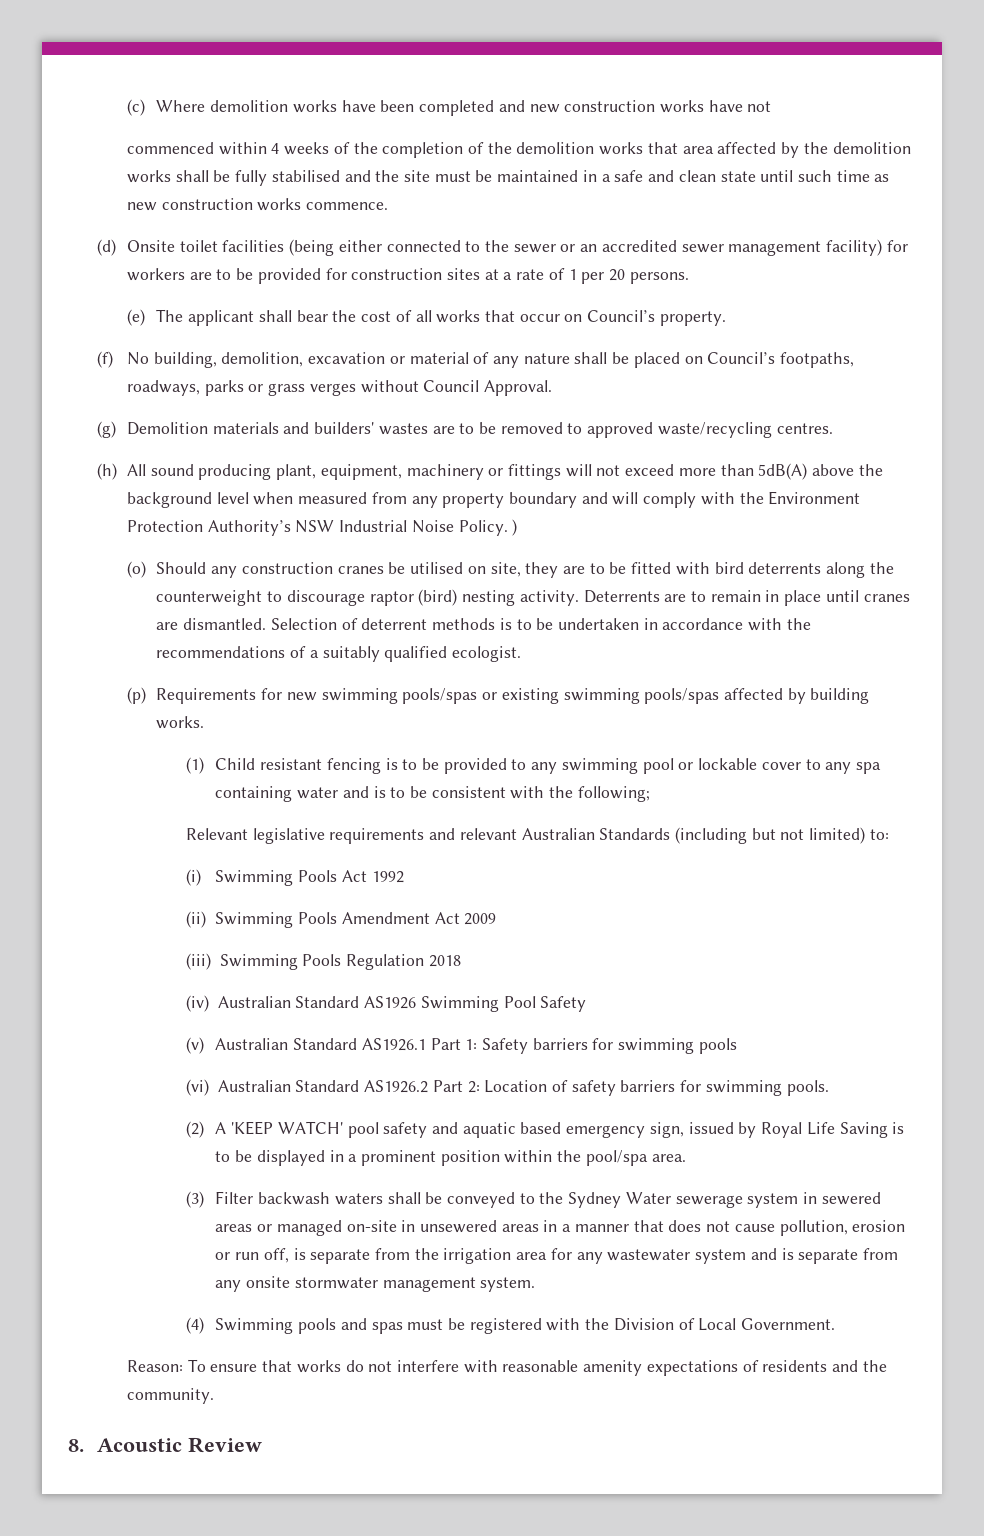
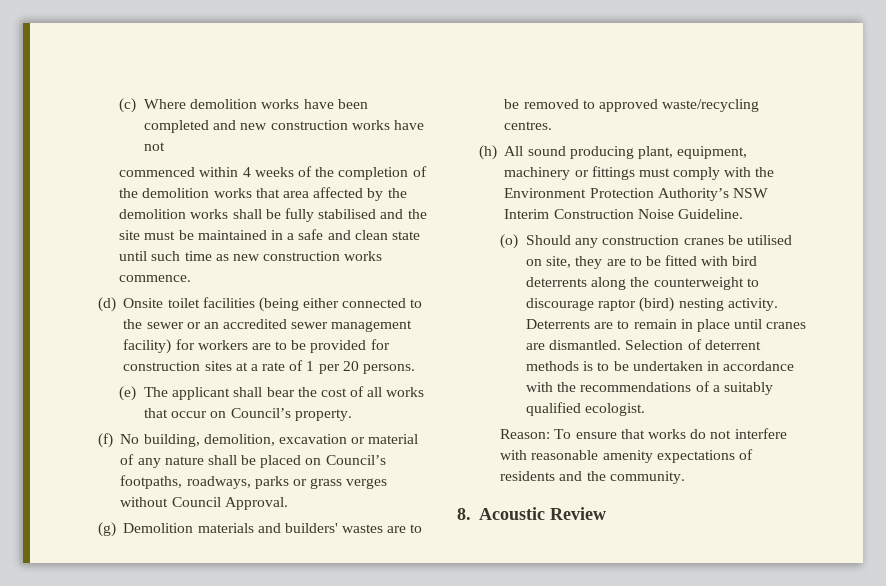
[565,463,883,480] [126,492,639,508] will not exceed more than 5dB(A) above the background level when measured from any property boundary and will -> [638,168,670,177] must
[339,519,518,536] Industrial Noise Policy. ) -> [504,209,743,219] Interim Construction Noise Guideline.
[126,687,870,704] [156,716,205,729] [185,757,881,774] [215,786,650,802] [185,827,889,844] [185,869,404,886] [185,911,497,928] [185,953,461,970] [185,995,587,1012] [185,1037,737,1054] [185,1079,829,1096] [185,1121,905,1138] [215,1150,686,1166] [185,1191,881,1208] [215,1220,906,1236] [215,1248,898,1264] [215,1276,536,1292] [185,1317,836,1334] // (p) Requirements for new swimming pools/spas or existing swimming pools/spas affected by building works. // (1) Child resistant fencing is to be provided to any swimming pool or lockable cover to any spa containing water and is to be consistent with the following; // Relevant legislative requirements and relevant Australian Standards (including but not limited) to: // (i) Swimming Pools Act 1992 // (ii) Swimming Pools Amendment Act 2009 // (iii) Swimming Pools Regulation 2018 // (iv) Australian Standard AS1926 Swimming Pool Safety // (v) Australian Standard AS1926.1 Part 1: Safety barriers for swimming pools // (vi) Australian Standard AS1926.2 Part 2: Location of safety barriers for swimming pools. // (2) A 'KEEP WATCH' pool safety and aquatic based emergency sign, issued by Royal Life Saving is to be displayed in a prominent position within the pool/spa area. // (3) Filter backwash waters shall be conveyed to the Sydney Water sewerage system in sewered areas or managed on-site in unsewered areas in a manner that does not cause pollution, erosion or run off, is separate from the irrigation area for any wastewater system and is separate from any onsite stormwater management system. // (4) Swimming pools and spas must be registered with the Division of Local Government. -> (646, 409) none

